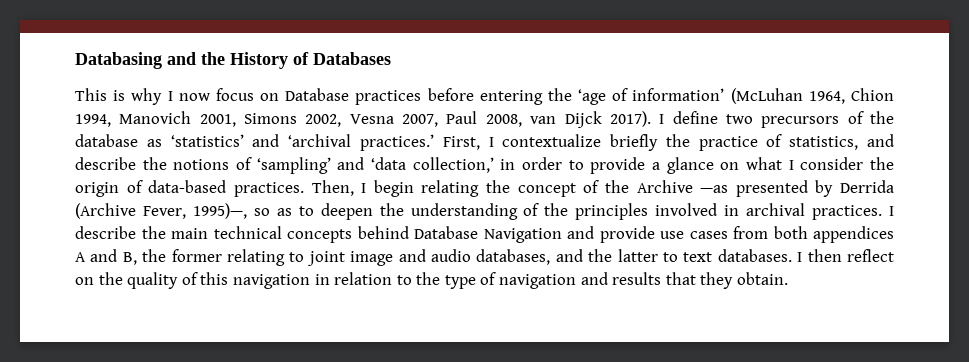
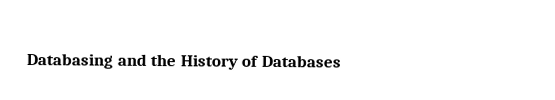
[75,88,894,105] [75,111,895,128] [75,134,895,151] [75,157,894,174] [75,180,894,197] [75,203,894,220] [75,226,894,243] [75,249,894,266] [75,272,789,289] // This is why I now focus on Database practices before entering the ‘age of information’ (McLuhan 1964, Chion 1994, Manovich 2001, Simons 2002, Vesna 2007, Paul 2008, van Dijck 2017). I define two precursors of the database as ‘statistics’ and ‘archival practices.’ First, I contextualize briefly the practice of statistics, and describe the notions of ‘sampling’ and ‘data collection,’ in order to provide a glance on what I consider the origin of data-based practices. Then, I begin relating the concept of the Archive —as presented by Derrida (Archive Fever, 1995)—, so as to deepen the understanding of the principles involved in archival practices. I describe the main technical concepts behind Database Navigation and provide use cases from both appendices A and B, the former relating to joint image and audio databases, and the latter to text databases. I then reflect on the quality of this navigation in relation to the type of navigation and results that they obtain. -> (341, 61) none

